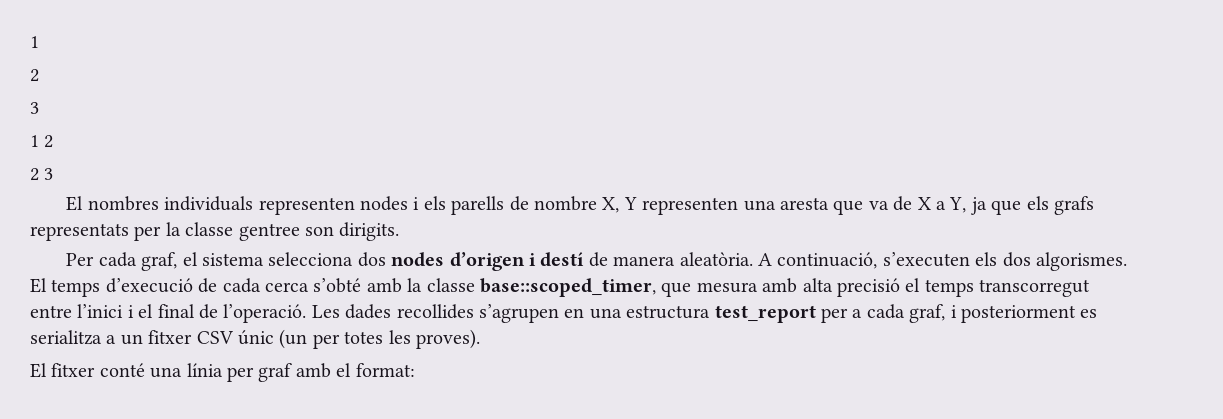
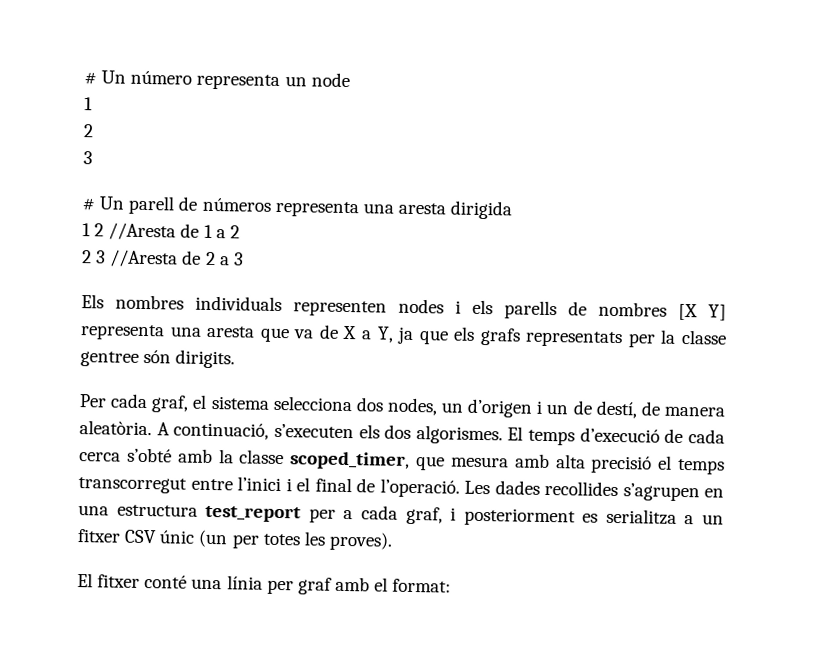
[30,36,39,48] [30,69,39,82] [30,102,39,114] [30,135,54,148] [30,168,54,181] [66,196,84,211] 1 // 2 // 3 // 1 2 // 2 3 // El -> [84,70,350,90] [84,97,93,111] [83,124,94,138] [83,151,93,165] [82,195,513,220] [82,222,240,241] [82,249,244,268] [81,294,104,309] # Un número representa un node // 1 // 2 // 3 // # Un parell de números representa una aresta dirigida // 1 2 //Aresta de 1 a 2 // 2 3 //Aresta de 2 a 3 // Els
[533,196,739,215] nombre X, Y representen -> [598,301,727,321] [80,324,165,341] nombres [X Y] representa
[305,226,334,236] son -> [143,349,172,364] són
[391,252,585,271] nodes d’origen i destí -> [386,397,638,419] nodes, un d’origen i un de destí,
[479,278,656,297] base::scoped_timer, -> [289,451,411,470] scoped_timer,

